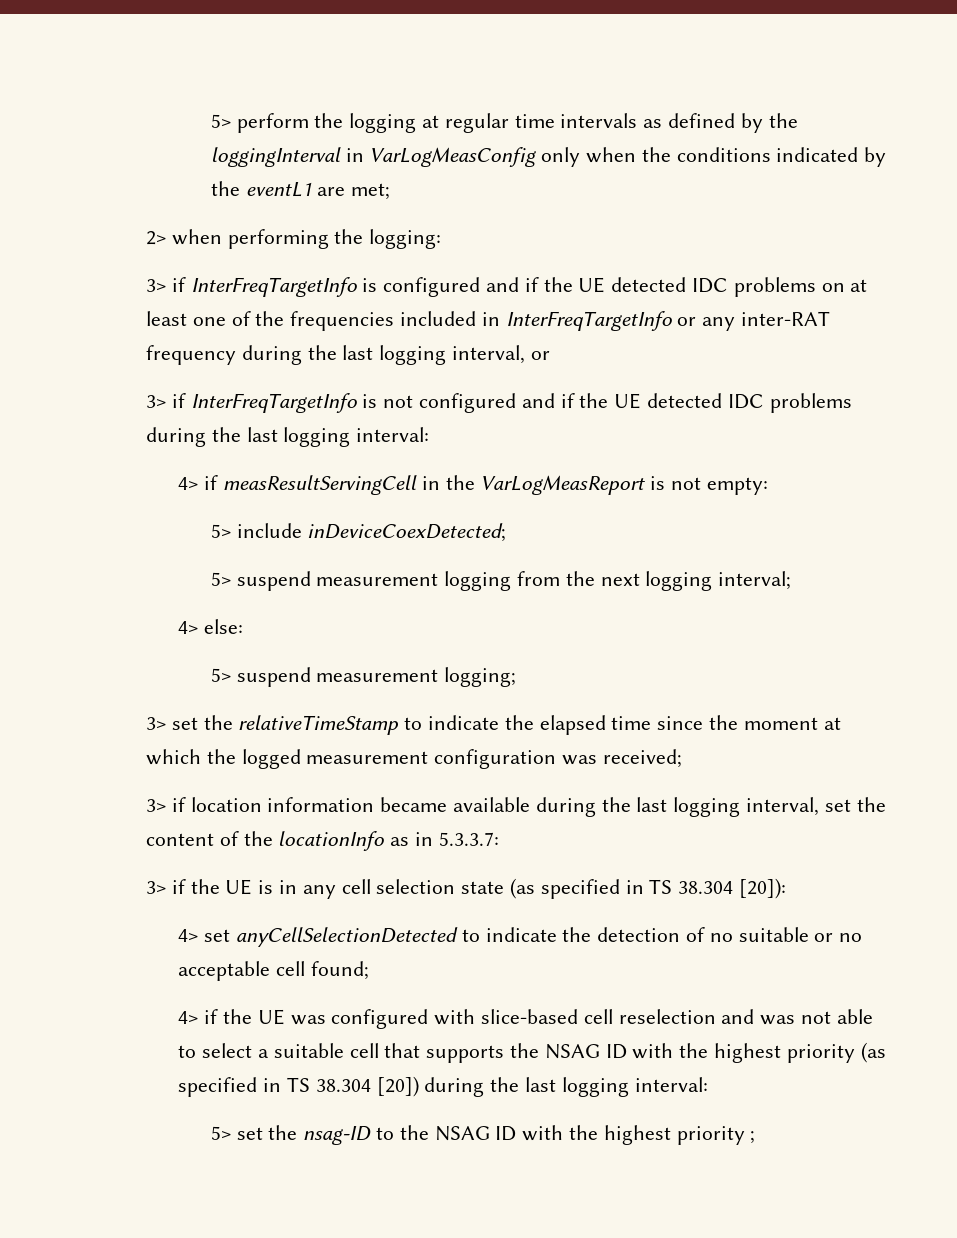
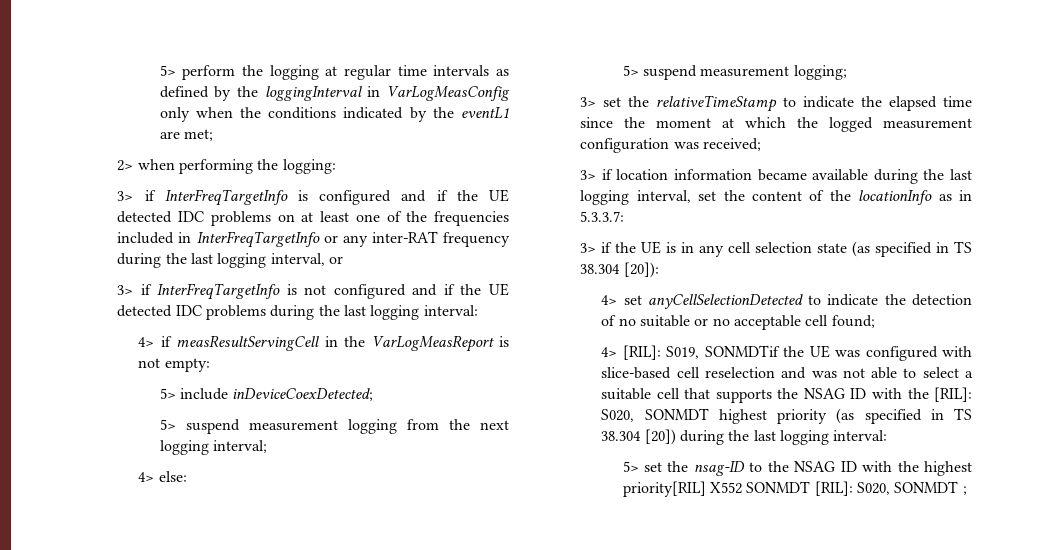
[204,1009,219,1024] if -> [622,345,780,360] [RIL]: S019, SONMDTif
(709, 1050) none -> [933,387,972,402] [601,408,709,422] [RIL]: S020, SONMDT
[676,1126,745,1145] priority -> [622,481,959,497] priority[RIL] X552 SONMDT [RIL]: S020, SONMDT

